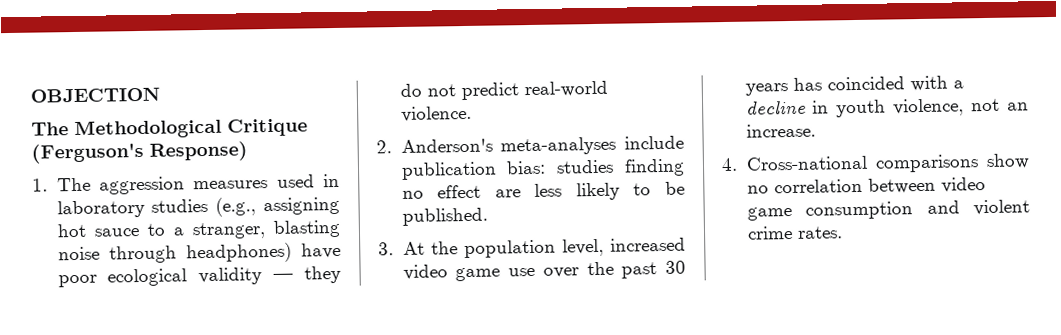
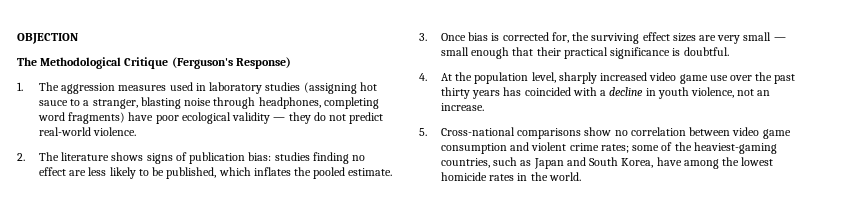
[215,196,340,217] (e.g., assigning -> [303,82,357,94] (assigning
[185,242,292,264] headphones) -> [258,97,379,109] [37,112,126,124] headphones, completing word fragments)
[400,135,684,156] Anderson's meta-analyses include -> [38,152,187,164] The literature shows signs of
[401,207,488,226] [378,242,394,256] published. // 3. -> [166,167,393,179] [419,32,786,44] [440,47,729,59] [419,73,427,81] published, which inflates the pooled estimate. // 3. Once bias is corrected for, the surviving effect sizes are very small — small enough that their practical significance is doubtful. // 4.
(604, 247) none -> [558,72,597,84] sharply
[665,260,686,274] 30 -> [440,87,470,99] thirty
[721,157,738,172] 4. -> [419,128,427,136] 5.
[796,226,843,239] rates. -> [600,142,777,154] [440,157,774,169] [440,172,581,181] rates; some of the heaviest-gaming countries, such as Japan and South Korea, have among the lowest homicide rates in the world.

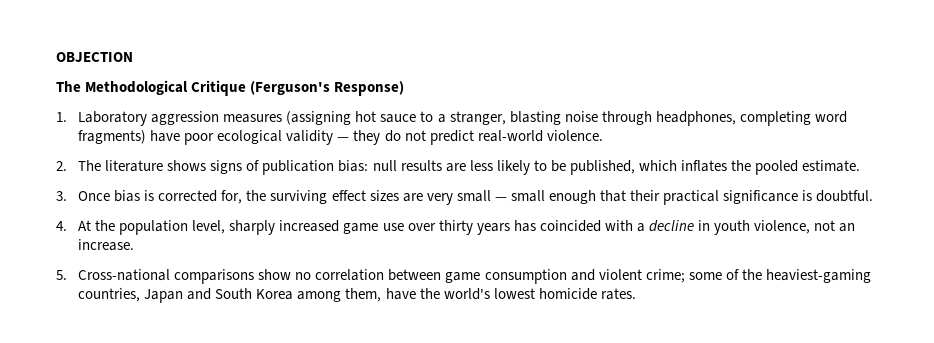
[38,82,59,91] The -> [78,111,148,126] Laboratory
[169,82,301,94] used in laboratory studies -> (283, 118) none
[274,152,365,164] [38,167,66,176] studies finding no effect -> [372,160,442,171] null results
[649,72,677,81] video -> (340, 226) none
[755,72,796,84] the past -> (436, 227) none
[732,127,760,136] video -> (442, 275) none
[569,143,629,153] crime rates; -> [645,269,685,283] crime;
[493,157,532,166] such as -> (141, 295) none
[621,157,774,169] [440,172,581,181] Korea, have among the lowest homicide rates in the world. -> [256,288,636,302] Korea among them, have the world's lowest homicide rates.

